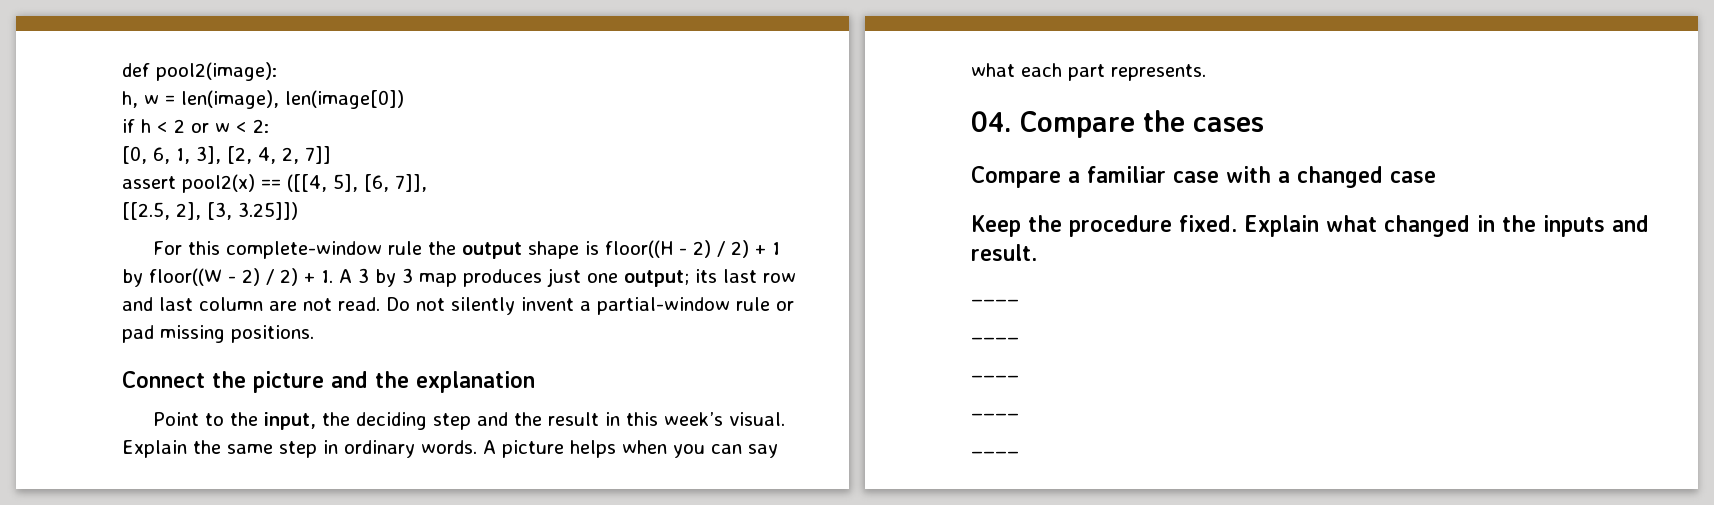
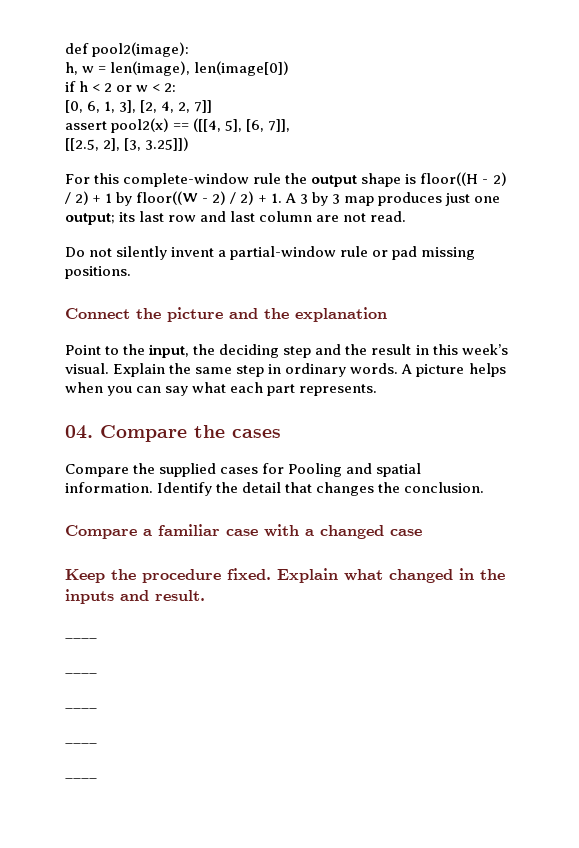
(380, 304) none -> (407, 216) //
(1264, 124) none -> [65,463,422,477] [65,482,485,496] // Compare the supplied cases for Pooling and spatial information. Identify the detail that changes the conclusion.

